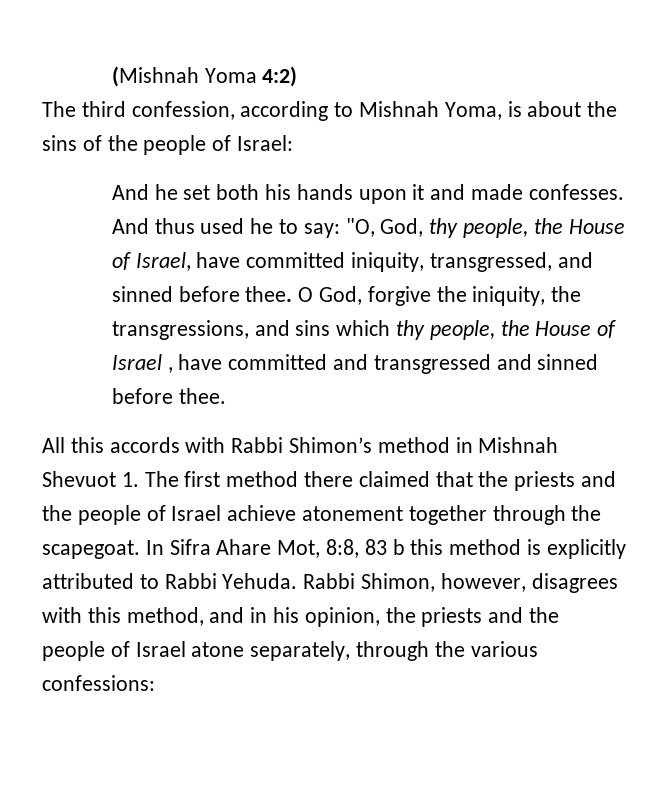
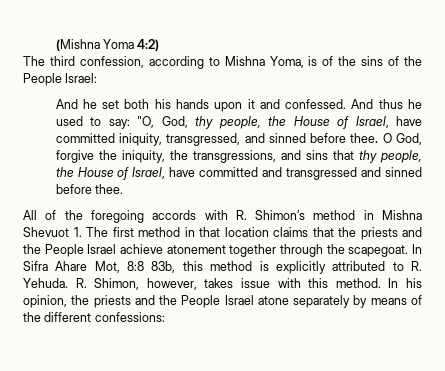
[111,66,199,87] (Mishnah -> [55,39,100,51] (Mishna
[359,101,440,117] Mishnah -> [224,56,265,66] Mishna
[527,101,582,117] about -> [322,56,334,66] of
[143,135,232,155] people of -> [23,73,62,86] People
[471,184,624,200] [111,218,274,234] made confesses. And thus used he -> [285,99,422,109] [55,116,83,126] confessed. And thus he used
[336,320,617,340] [111,354,173,373] which thy people, the House of Israel , -> [332,150,422,163] [55,167,166,180] that thy people, the House of Israel,
[70,437,104,453] this -> [45,210,144,223] of the foregoing
[231,437,284,453] Rabbi -> [235,210,247,220] R.
[478,437,559,453] Mishnah -> [382,210,423,220] Mishna
[304,471,430,487] there claimed -> [184,227,308,237] in that location claims
[77,505,166,525] people of -> [44,244,84,257] People
[326,539,405,558] 8:8, 83 b -> [127,261,176,273] 8:8 83b,
[164,573,618,593] [42,607,268,626] Rabbi Yehuda. Rabbi Shimon, however, disagrees with this method, and in -> [411,261,423,271] [23,278,399,290] R. Yehuda. R. Shimon, however, takes issue with this method. In
[42,641,538,661] people of Israel atone separately, through the various -> [181,295,422,308] [23,312,92,322] People Israel atone separately by means of the different

